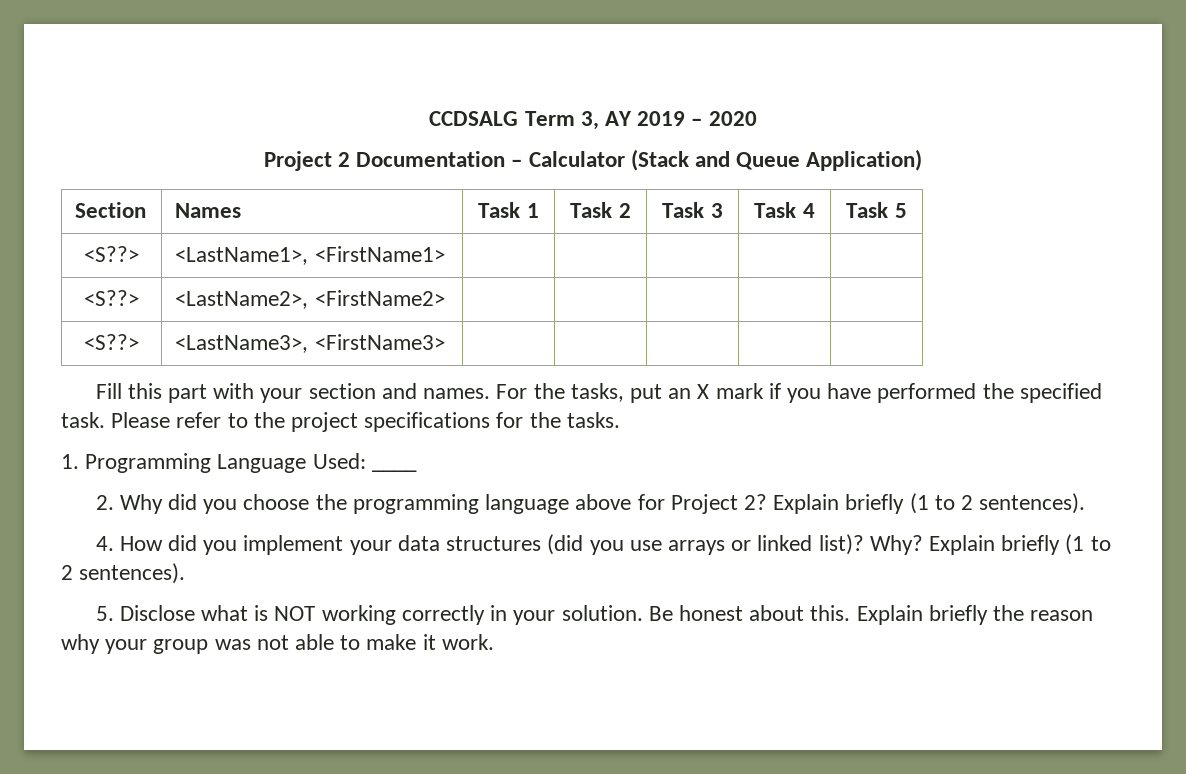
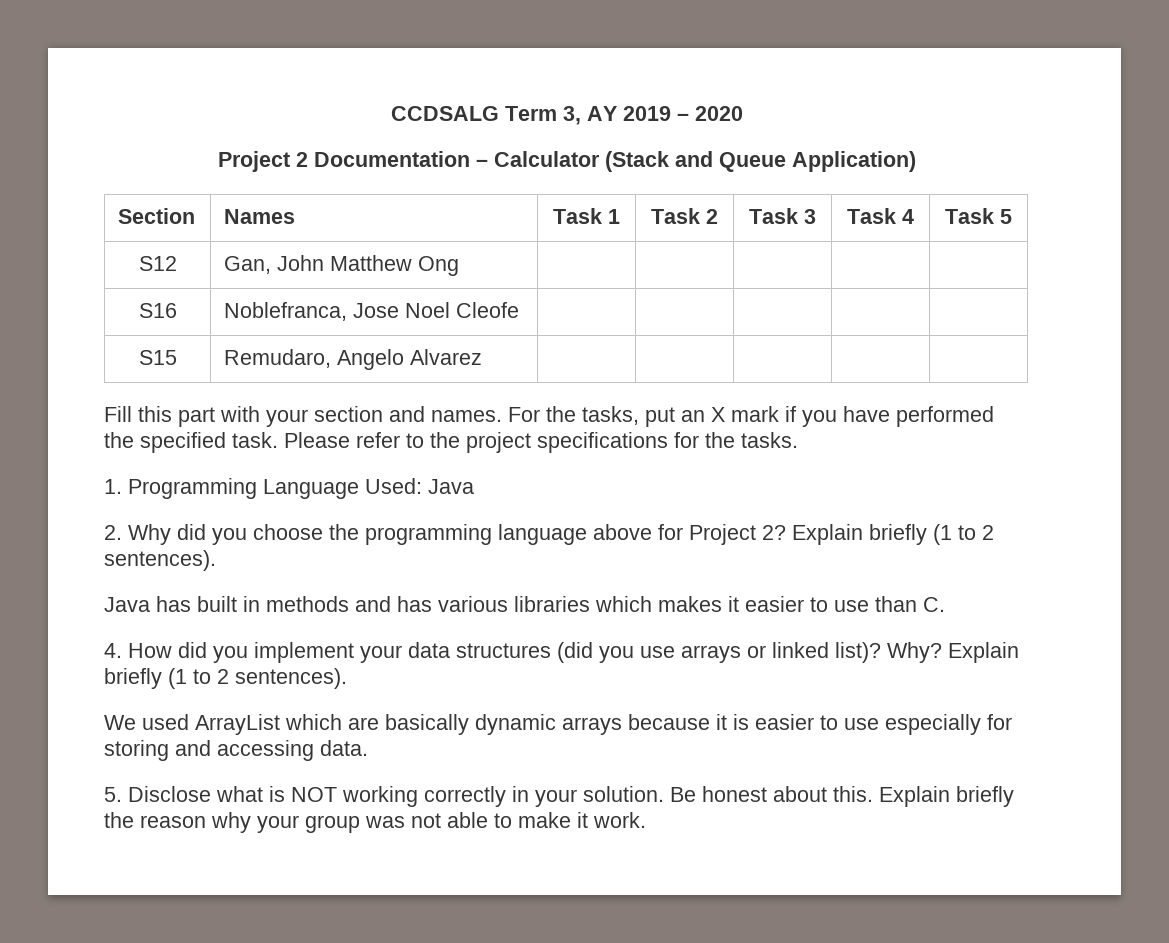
[84,246,139,262] [175,246,445,265] [84,290,139,306] [175,290,445,309] [84,334,139,350] [175,334,445,353] <S??> | <LastName1>, <FirstName1> | | | | | // <S??> | <LastName2>, <FirstName2> | | | | | // <S??> | <LastName3>, <FirstName3> -> [138,256,177,271] [224,255,460,276] [138,303,177,318] [224,302,520,321] [138,350,177,365] [224,349,483,370] S12 | Gan, John Matthew Ong | | | | | // S16 | Noblefranca, Jose Noel Cleofe | | | | | // S15 | Remudaro, Angelo Alvarez
[371,469,417,472] ____ -> [428,479,474,494] Java
(1086, 503) none -> [104,596,945,612] // Java has built in methods and has various libraries which makes it easier to use than C.
(186, 573) none -> [104,714,1012,735] [104,740,368,761] // We used ArrayList which are basically dynamic arrays because it is easier to use especially for storing and accessing data.

